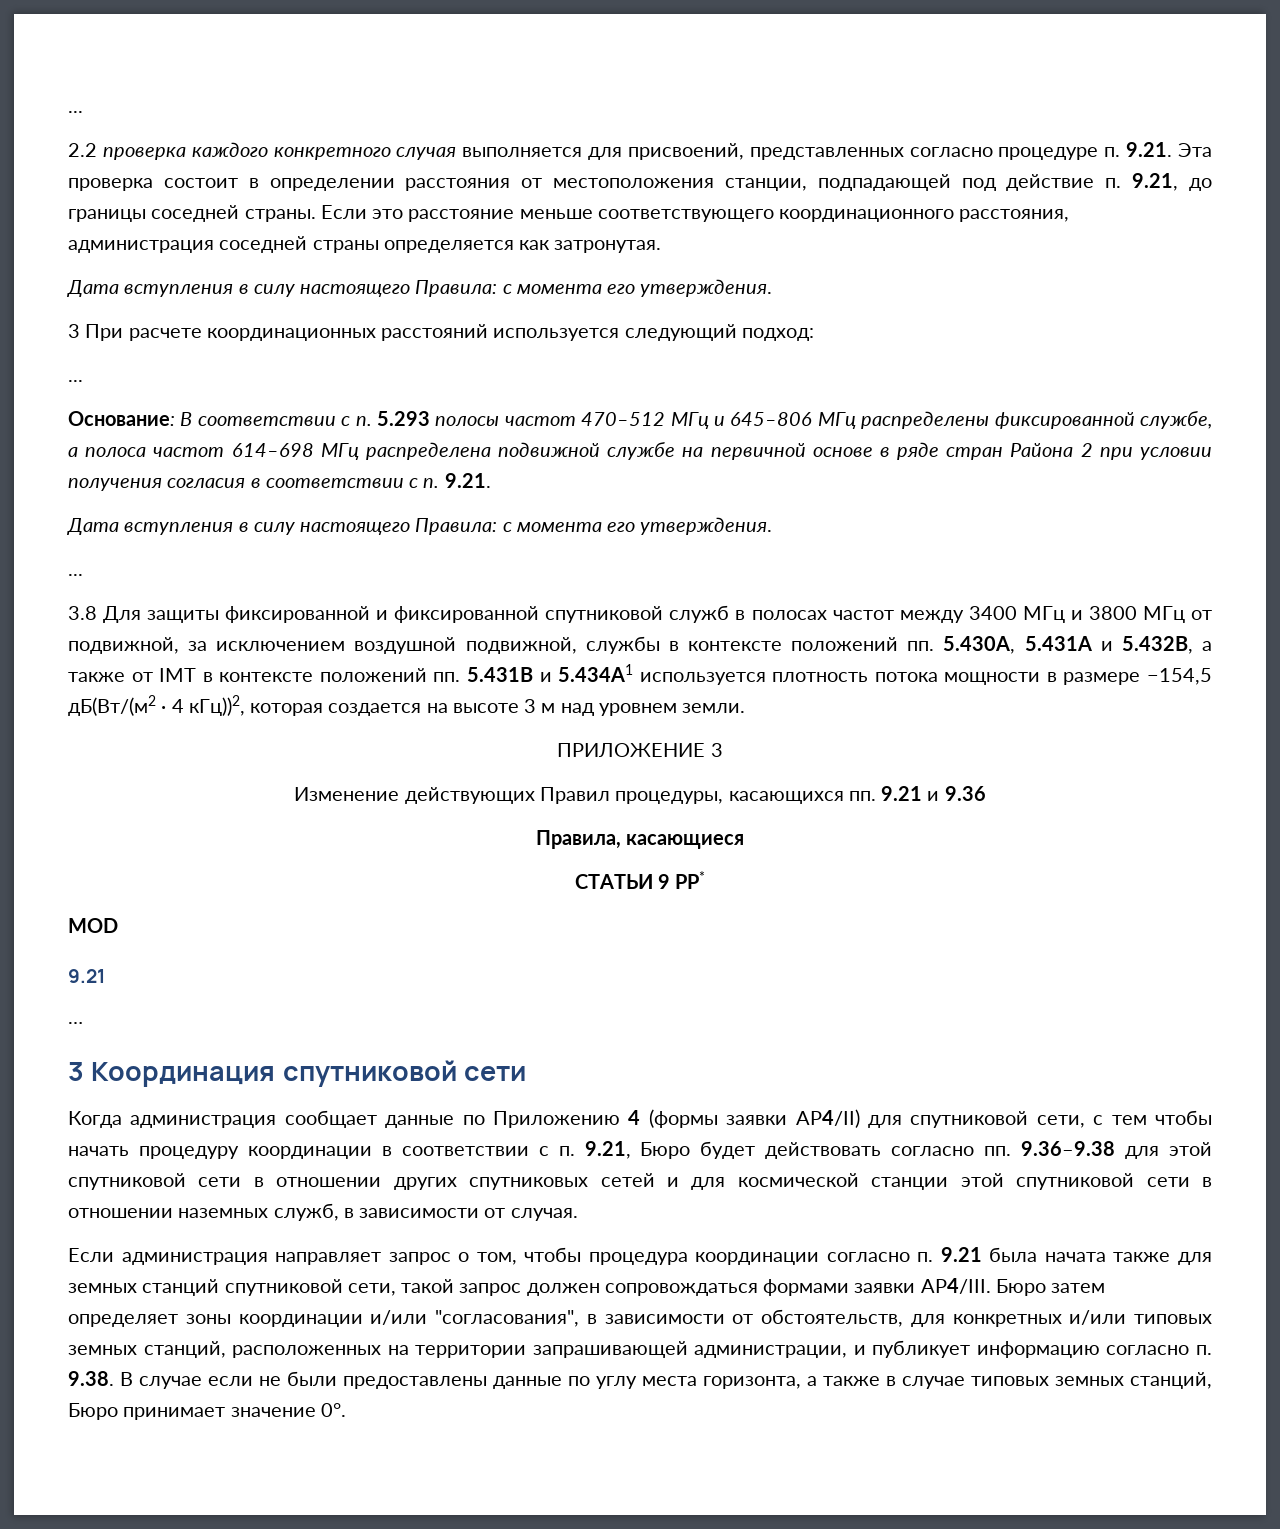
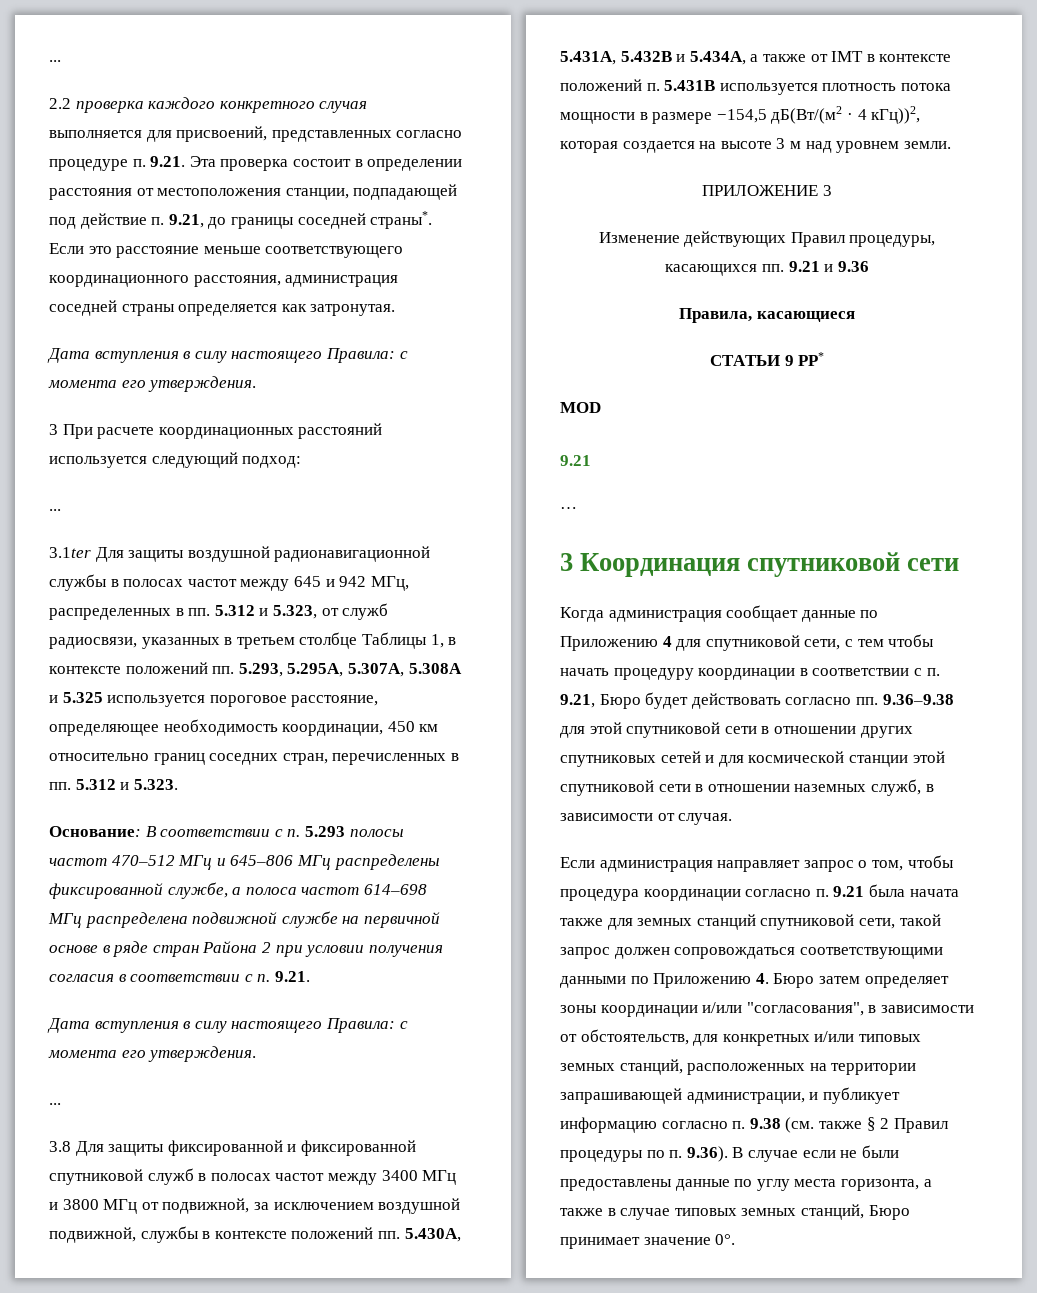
[244,209,316,222] страны. -> [370,211,433,229] страны*.
(83, 381) none -> [49,546,431,562] [49,574,409,591] [49,603,389,620] [49,632,457,649] [49,662,462,677] [49,692,379,707] [49,719,439,736] [49,753,459,765] [49,779,178,790] // 3.1ter Для защиты воздушной радионавигационной службы в полосах частот между 645 и 942 МГц, распределенных в пп. 5.312 и 5.323, от служб радиосвязи, указанных в третьем столбце Таблицы 1, в контексте положений пп. 5.293, 5.295А, 5.307А, 5.308А и 5.325 используется пороговое расстояние, определяющее необходимость координации, 450 км относительно границ соседних стран, перечисленных в пп. 5.312 и 5.323.
[1024,636,1193,654] 5.431A и 5.432B, -> [560,51,746,65] 5.431A, 5.432B и 5.434А,
[433,664,634,682] пп. 5.431B и 5.434А1 -> [646,80,716,91] п. 5.431B
[648,1109,860,1128] (формы заявки AP4/II) -> (672, 641) none
[763,1278,991,1296] формами заявки AP4/III. -> [799,947,943,959] [560,973,769,988] соответствующими данными по Приложению 4.
[68,1371,114,1386] 9.38. -> [749,1117,949,1133] [560,1146,728,1162] 9.38 (см. также § 2 Правил процедуры по п. 9.36).

